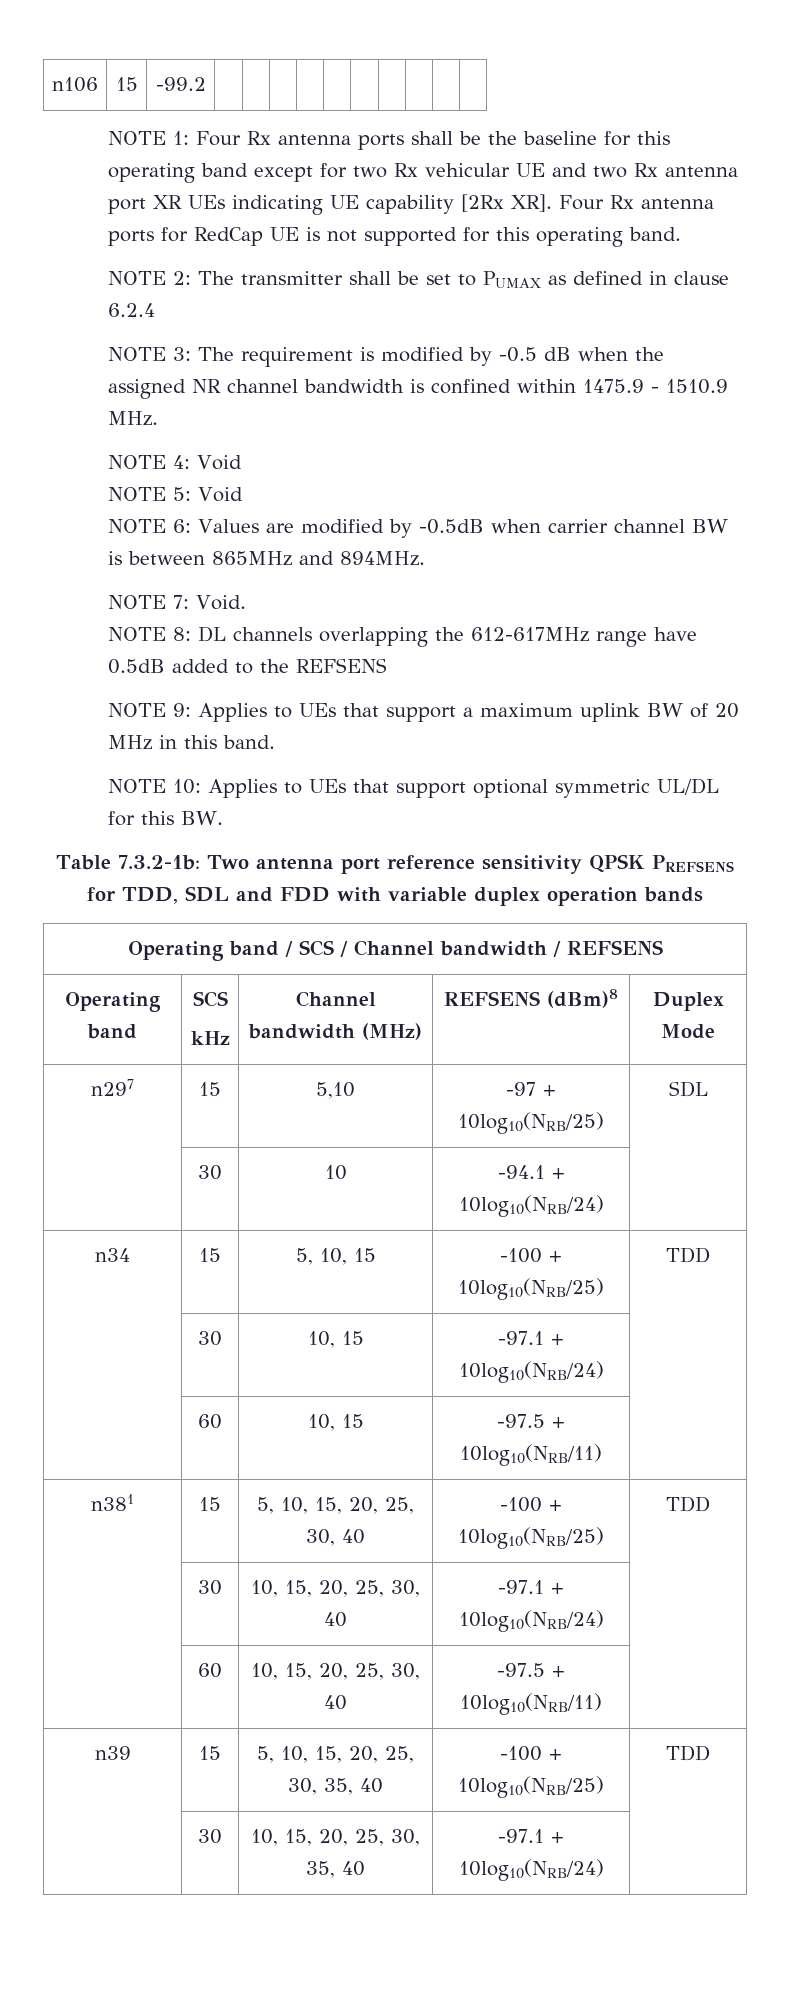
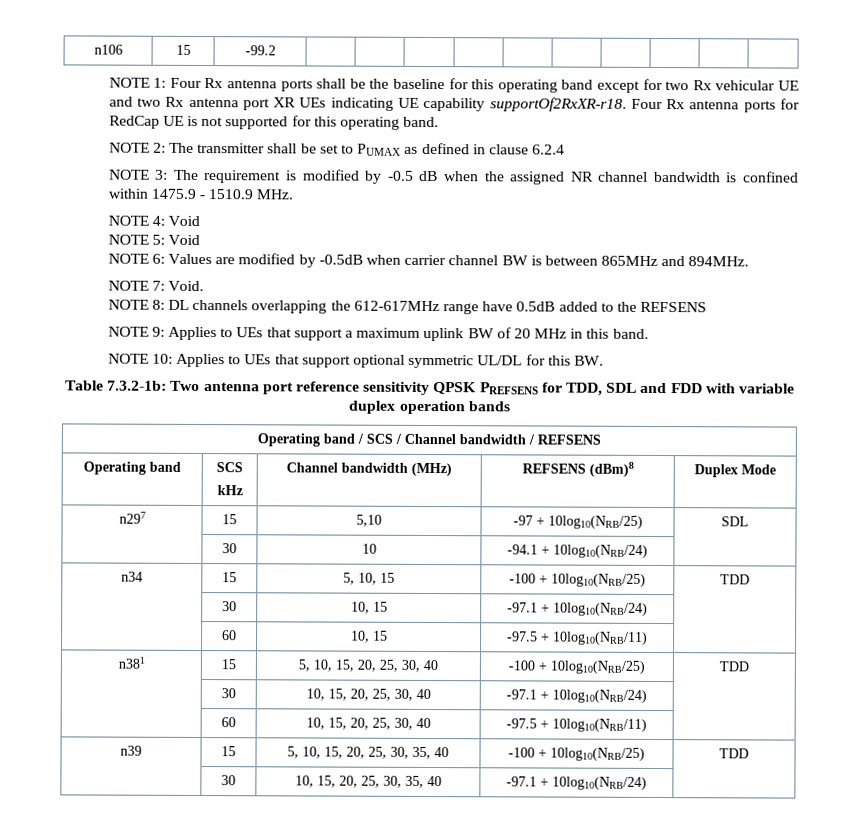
[460,194,552,212] [2Rx XR]. -> [489,97,627,112] supportOf2RxXR-r18.

